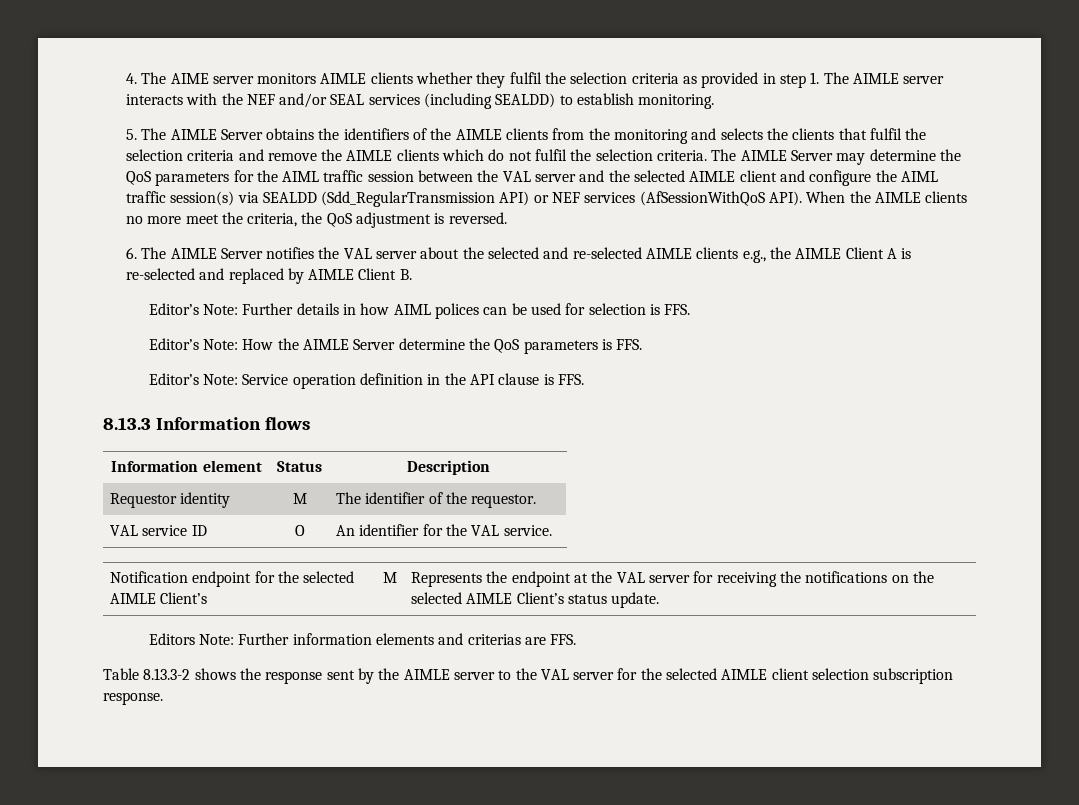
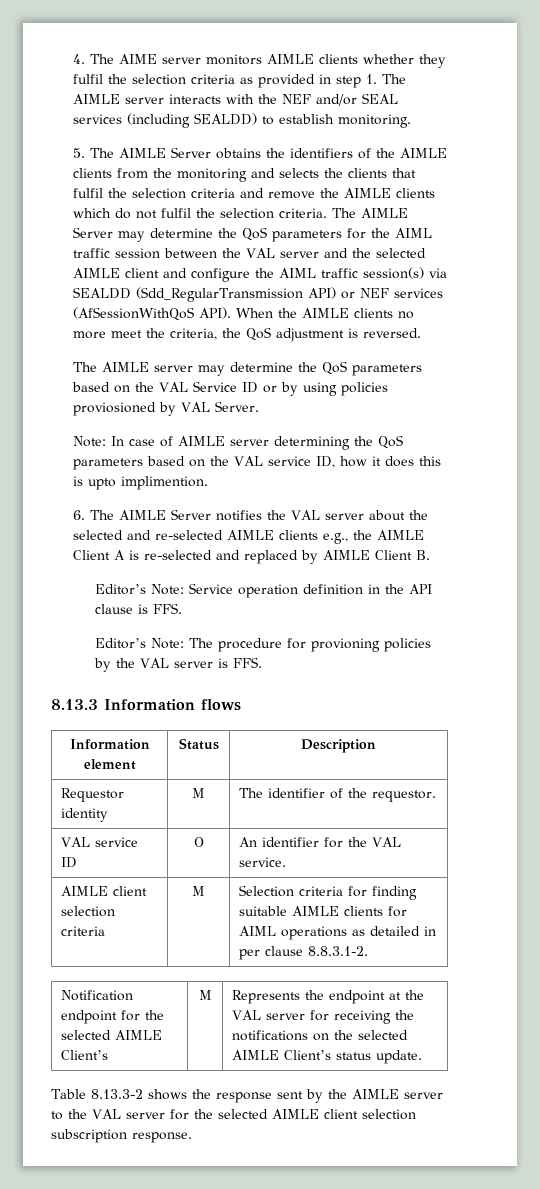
(507, 218) none -> [72,361,422,376] [71,381,388,396] [72,401,259,416] [72,435,403,450] [72,456,441,470] [72,476,208,490] // The AIMLE server may determine the QoS parameters based on the VAL Service ID or by using policies proviosioned by VAL Server. // Note: In case of AIMLE server determining the QoS parameters based on the VAL service ID, how it does this is upto implimention.
[148,303,691,319] [148,338,643,354] // Editor’s Note: Further details in how AIML polices can be used for selection is FFS. // Editor’s Note: How the AIMLE Server determine the QoS parameters is FFS. -> (430, 555) none
(584, 379) none -> [94,638,431,652] [93,657,262,672] // Editor’s Note: The procedure for provioning policies by the VAL server is FFS.
(552, 530) none -> [61,886,148,896] [61,906,116,917] [61,926,106,936] [192,886,205,896] [239,885,418,900] [239,906,408,917] [239,926,437,940] [239,946,369,960] // AIMLE client selection criteria | M | Selection criteria for finding suitable AIMLE clients for AIML operations as detailed in per clause 8.8.3.1-2.
[148,633,577,645] // Editors Note: Further information elements and criterias are FFS. -> (423, 1057) none

